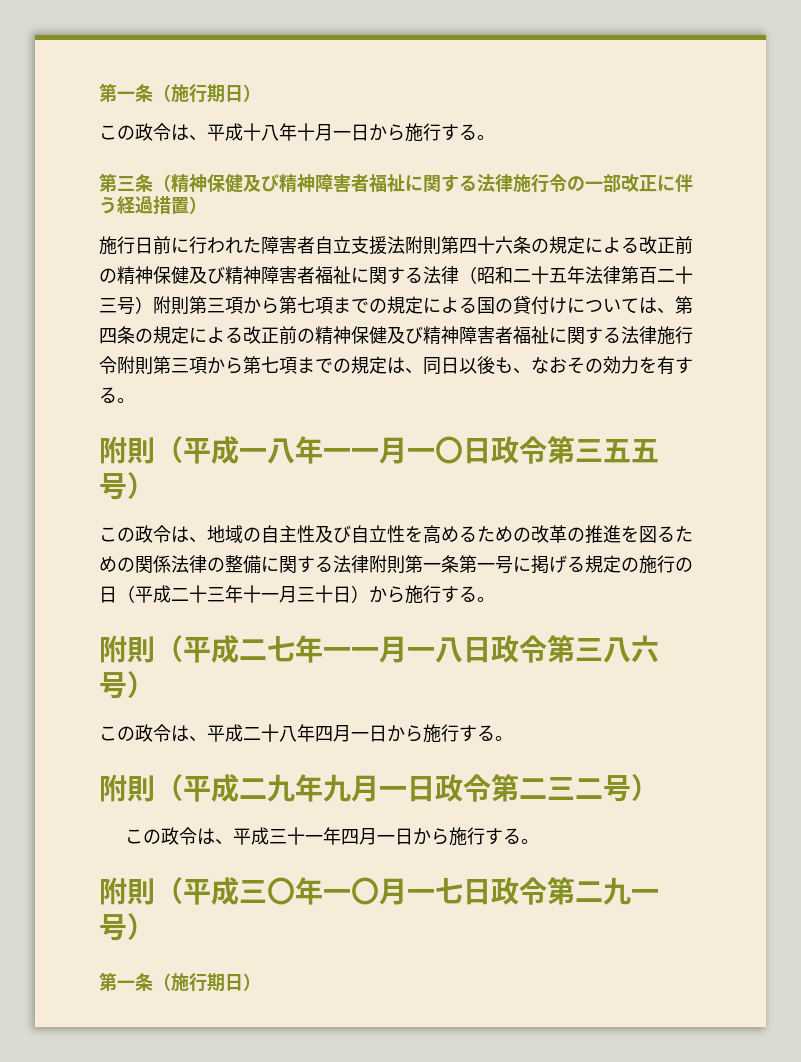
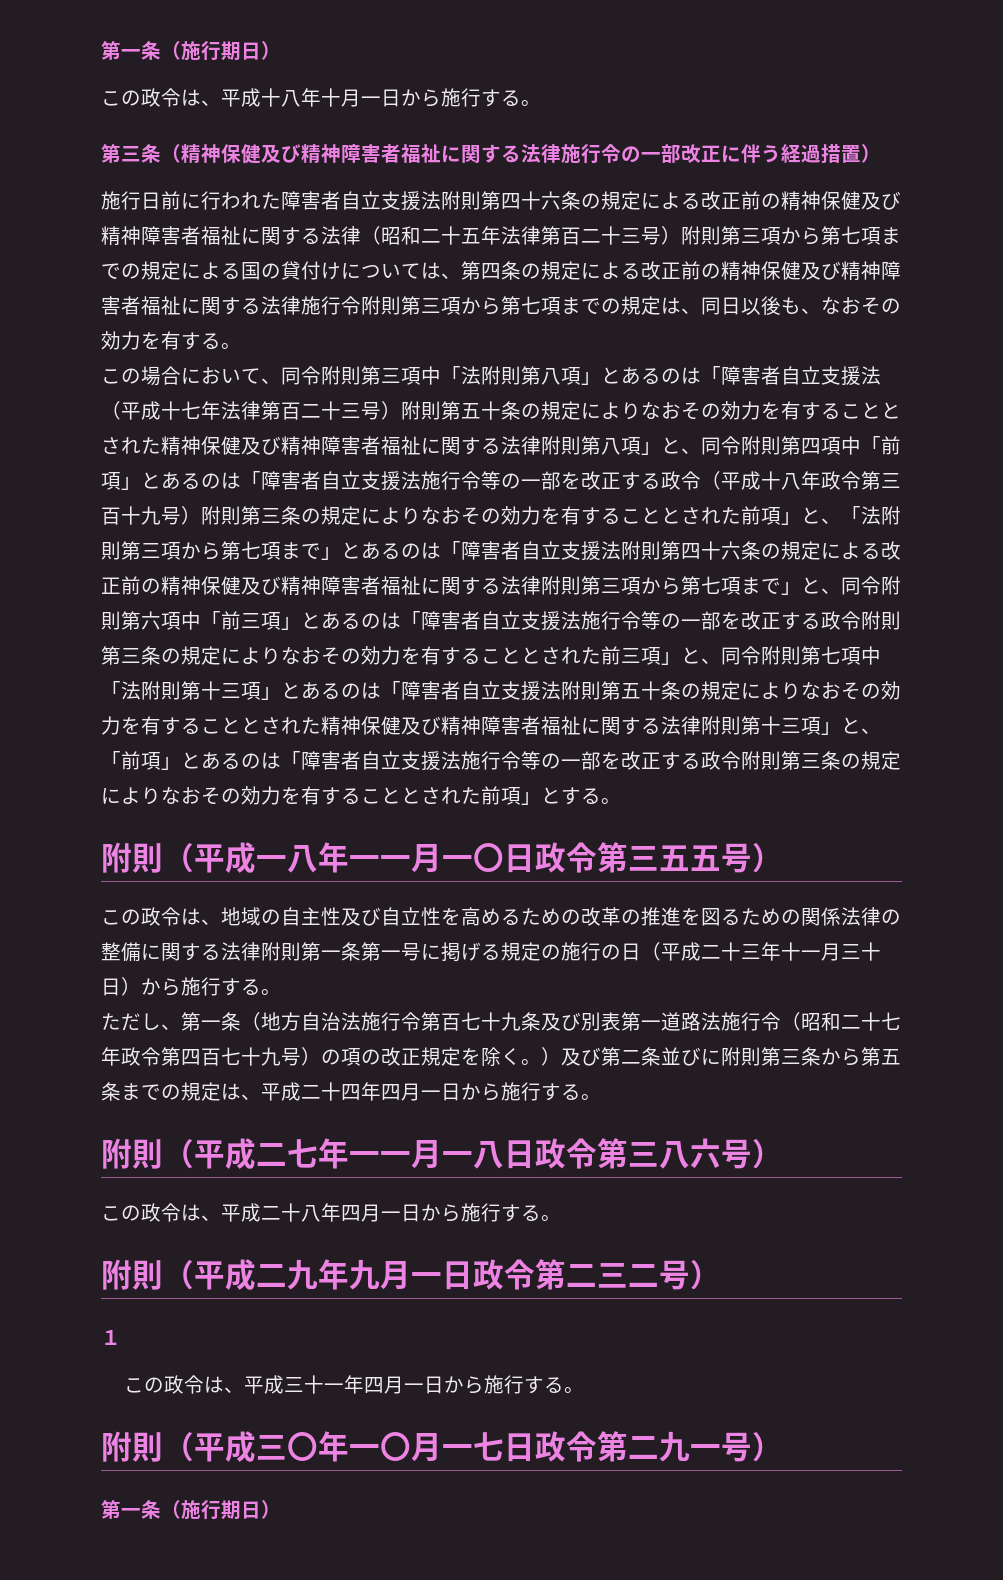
(135, 400) none -> [101,366,881,386] [101,401,901,420] [101,436,901,455] [101,471,901,491] [101,506,901,525] [101,541,901,561] [101,576,901,595] [101,611,901,631] [101,646,881,665] [101,681,901,701] [101,716,881,735] [101,751,901,771] [101,786,621,805] // この場合において、同令附則第三項中「法附則第八項」とあるのは「障害者自立支援法（平成十七年法律第百二十三号）附則第五十条の規定によりなおその効力を有することとされた精神保健及び精神障害者福祉に関する法律附則第八項」と、同令附則第四項中「前項」とあるのは「障害者自立支援法施行令等の一部を改正する政令（平成十八年政令第三百十九号）附則第三条の規定によりなおその効力を有することとされた前項」と、「法附則第三項から第七項まで」とあるのは「障害者自立支援法附則第四十六条の規定による改正前の精神保健及び精神障害者福祉に関する法律附則第三項から第七項まで」と、同令附則第六項中「前三項」とあるのは「障害者自立支援法施行令等の一部を改正する政令附則第三条の規定によりなおその効力を有することとされた前三項」と、同令附則第七項中「法附則第十三項」とあるのは「障害者自立支援法附則第五十条の規定によりなおその効力を有することとされた精神保健及び精神障害者福祉に関する法律附則第十三項」と、「前項」とあるのは「障害者自立支援法施行令等の一部を改正する政令附則第三条の規定によりなおその効力を有することとされた前項」とする。
(495, 599) none -> [101,1012,901,1031] [101,1047,901,1066] [101,1082,601,1101] // ただし、第一条（地方自治法施行令第百七十九条及び別表第一道路法施行令（昭和二十七年政令第四百七十九号）の項の改正規定を除く。）及び第二条並びに附則第三条から第五条までの規定は、平成二十四年四月一日から施行する。
(659, 787) none -> [101,1330,121,1345] // １

